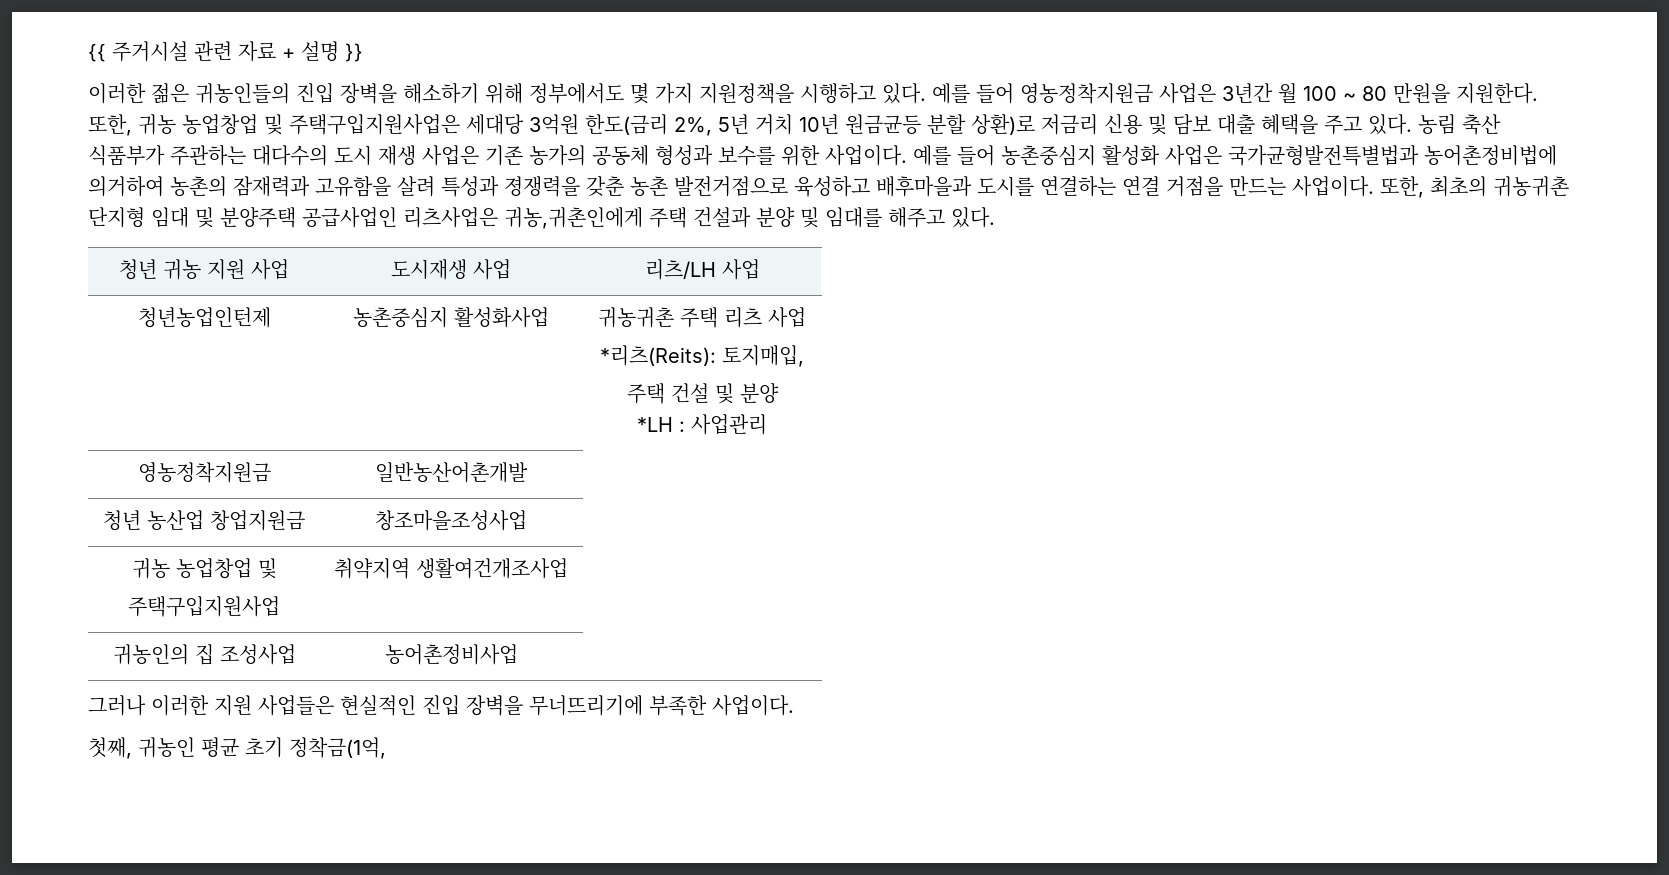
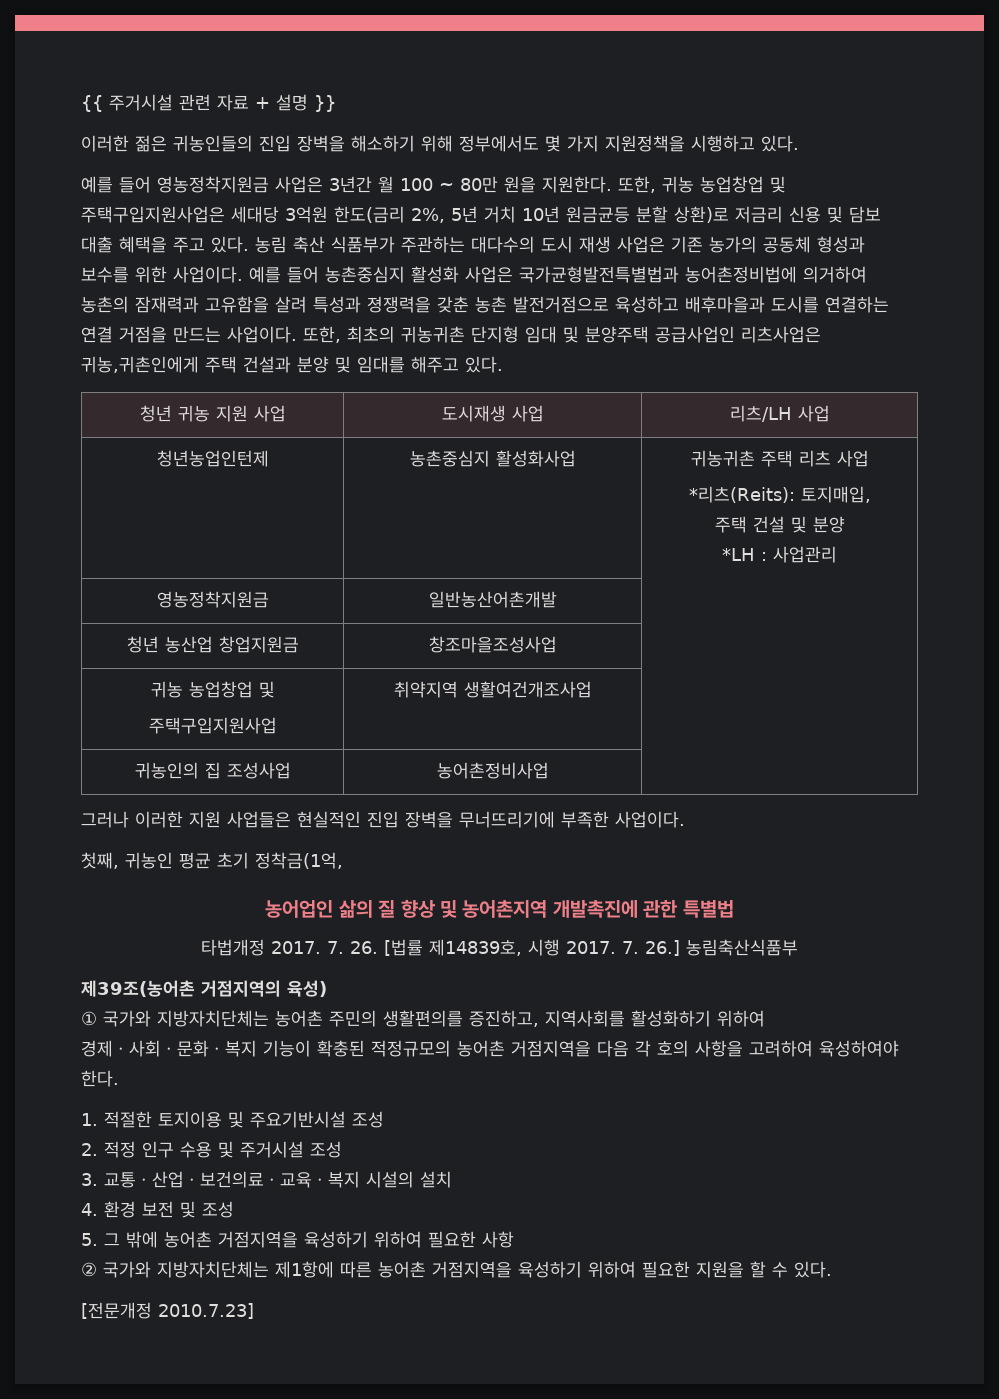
(926, 93) none -> (799, 143) //
[1362,83,1450,103] 80 만원을 -> [460,176,536,193] 80만 원을
(386, 748) none -> [265,899,734,918] [201,939,798,956] [81,980,327,997] [81,1010,765,1027] [81,1040,899,1057] [81,1070,119,1087] [81,1111,384,1128] [81,1141,342,1158] [81,1171,452,1188] [81,1201,234,1218] [81,1231,514,1248] [81,1261,832,1278] [81,1302,254,1319] // 농어업인 삶의 질 향상 및 농어촌지역 개발촉진에 관한 특별법 // 타법개정 2017. 7. 26. [법률 제14839호, 시행 2017. 7. 26.] 농림축산식품부 // 제39조(농어촌 거점지역의 육성) // ① 국가와 지방자치단체는 농어촌 주민의 생활편의를 증진하고, 지역사회를 활성화하기 위하여 경제ㆍ사회ㆍ문화ㆍ복지 기능이 확충된 적정규모의 농어촌 거점지역을 다음 각 호의 사항을 고려하여 육성하여야 한다. // 1. 적절한 토지이용 및 주요기반시설 조성 // 2. 적정 인구 수용 및 주거시설 조성 // 3. 교통ㆍ산업ㆍ보건의료ㆍ교육ㆍ복지 시설의 설치 // 4. 환경 보전 및 조성 // 5. 그 밖에 농어촌 거점지역을 육성하기 위하여 필요한 사항 // ② 국가와 지방자치단체는 제1항에 따른 농어촌 거점지역을 육성하기 위하여 필요한 지원을 할 수 있다. // [전문개정 2010.7.23]

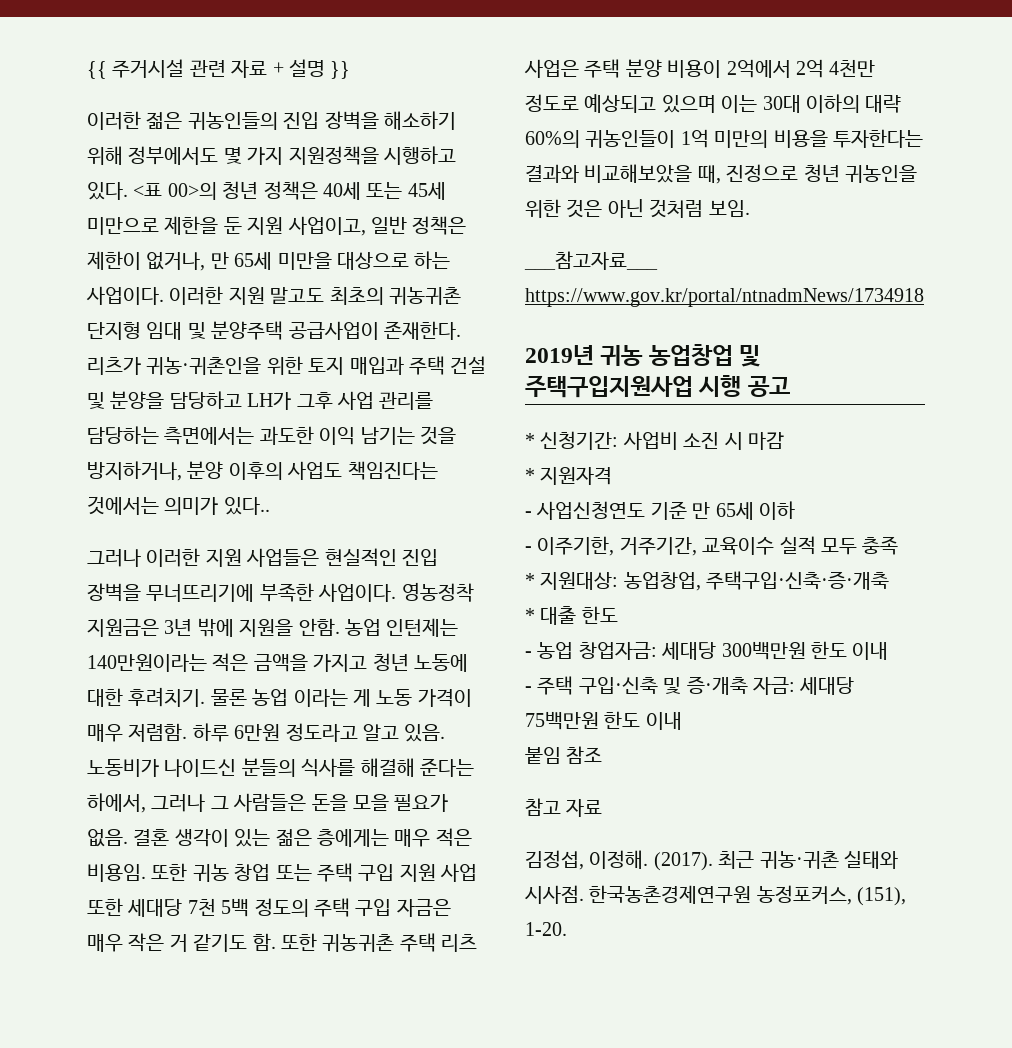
[81,176,786,193] [81,206,881,223] [81,236,865,253] [81,266,867,283] [81,296,889,313] [81,326,341,343] // 예를 들어 영농정착지원금 사업은 3년간 월 100 ~ 80만 원을 지원한다. 또한, 귀농 농업창업 및 주택구입지원사업은 세대당 3억원 한도(금리 2%, 5년 거치 10년 원금균등 분할 상환)로 저금리 신용 및 담보 대출 혜택을 주고 있다. 농림 축산 식품부가 주관하는 대다수의 도시 재생 사업은 기존 농가의 공동체 형성과 보수를 위한 사업이다. 예를 들어 농촌중심지 활성화 사업은 국가균형발전특별법과 농어촌정비법에 의거하여 농촌의 잠재력과 고유함을 살려 특성과 졍쟁력을 갖춘 농촌 발전거점으로 육성하고 배후마을과 도시를 연결하는 연결 거점을 만드는 사업이다. 또한, -> [133,181,446,200] [87,216,467,236] [87,251,451,271] [86,286,325,305] <표 00>의 청년 정책은 40세 또는 45세 미만으로 제한을 둔 지원 사업이고, 일반 정책은 제한이 없거나, 만 65세 미만을 대상으로 하는 사업이다. 이러한 지원 말고도
[655,326,821,343] [81,356,503,373] [139,405,286,422] [441,405,544,422] [729,405,830,422] [156,450,269,467] [409,450,576,467] [690,450,869,467] [688,486,871,503] [714,516,845,533] [722,546,837,563] [156,591,269,608] [428,591,557,608] [126,636,299,653] [428,636,557,653] [150,681,275,698] [148,717,277,734] [393,681,592,698] [134,762,291,779] [436,762,549,779] 공급사업인 리츠사업은 귀농,귀촌인에게 주택 건설과 분양 및 임대를 해주고 있다. // 청년 귀농 지원 사업 | 도시재생 사업 | 리츠/LH 사업 // 청년농업인턴제 | 농촌중심지 활성화사업 | 귀농귀촌 주택 리츠 사업 // *리츠(Reits): 토지매입, // 주택 건설 및 분양 // *LH : 사업관리 // 영농정착지원금 | 일반농산어촌개발 | // 청년 농산업 창업지원금 | 창조마을조성사업 | // 귀농 농업창업 및 // 주택구입지원사업 | 취약지역 생활여건개조사업 | // 귀농인의 집 조성사업 | 농어촌정비사업 | -> [288,321,461,340] [87,356,487,375] [87,391,434,410] [87,426,456,445] [87,461,438,481] [87,496,270,515] 공급사업이 존재한다. 리츠가 귀농·귀촌인을 위한 토지 매입과 주택 건설 및 분양을 담당하고 LH가 그후 사업 관리를 담당하는 측면에서는 과도한 이익 남기는 것을 방지하거나, 분양 이후의 사업도 책임진다는 것에서는 의미가 있다..
[81,852,343,869] [265,899,734,918] [201,939,798,956] [81,980,327,997] [81,1010,765,1027] [81,1040,899,1057] [81,1070,119,1087] [81,1111,384,1128] [81,1141,342,1158] [81,1171,452,1188] [81,1201,234,1218] [81,1231,514,1248] [81,1261,832,1278] [81,1302,254,1319] // 첫째, 귀농인 평균 초기 정착금(1억, // 농어업인 삶의 질 향상 및 농어촌지역 개발촉진에 관한 특별법 // 타법개정 2017. 7. 26. [법률 제14839호, 시행 2017. 7. 26.] 농림축산식품부 // 제39조(농어촌 거점지역의 육성) // ① 국가와 지방자치단체는 농어촌 주민의 생활편의를 증진하고, 지역사회를 활성화하기 위하여 경제ㆍ사회ㆍ문화ㆍ복지 기능이 확충된 적정규모의 농어촌 거점지역을 다음 각 호의 사항을 고려하여 육성하여야 한다. // 1. 적절한 토지이용 및 주요기반시설 조성 // 2. 적정 인구 수용 및 주거시설 조성 // 3. 교통ㆍ산업ㆍ보건의료ㆍ교육ㆍ복지 시설의 설치 // 4. 환경 보전 및 조성 // 5. 그 밖에 농어촌 거점지역을 육성하기 위하여 필요한 사항 // ② 국가와 지방자치단체는 제1항에 따른 농어촌 거점지역을 육성하기 위하여 필요한 지원을 할 수 있다. // [전문개정 2010.7.23] -> [401,582,474,602] [87,618,459,637] [87,653,468,672] [87,687,472,707] [87,723,446,742] [87,758,474,777] [87,793,449,813] [87,828,472,847] [87,863,478,882] [87,898,451,917] [87,933,478,952] [524,59,876,78] [525,94,902,113] [525,129,923,148] [525,164,917,184] [525,199,750,218] [524,251,658,270] [525,288,924,307] [525,344,761,367] [525,375,790,398] [525,431,784,450] [525,467,613,485] [525,501,795,520] [525,536,899,556] [525,571,890,591] [525,606,618,625] [525,641,889,660] [525,676,855,695] [525,711,682,730] [525,746,603,764] [525,798,603,817] [525,850,898,871] [525,885,907,906] [525,922,567,936] 영농정착 지원금은 3년 밖에 지원을 안함. 농업 인턴제는 140만원이라는 적은 금액을 가지고 청년 노동에 대한 후려치기. 물론 농업 이라는 게 노동 가격이 매우 저렴함. 하루 6만원 정도라고 알고 있음. 노동비가 나이드신 분들의 식사를 해결해 준다는 하에서, 그러나 그 사람들은 돈을 모을 필요가 없음. 결혼 생각이 있는 젊은 층에게는 매우 적은 비용임. 또한 귀농 창업 또는 주택 구입 지원 사업 또한 세대당 7천 5백 정도의 주택 구입 자금은 매우 작은 거 같기도 함. 또한 귀농귀촌 주택 리츠 사업은 주택 분양 비용이 2억에서 2억 4천만 정도로 예상되고 있으며 이는 30대 이하의 대략 60%의 귀농인들이 1억 미만의 비용을 투자한다는 결과와 비교해보았을 때, 진정으로 청년 귀농인을 위한 것은 아닌 것처럼 보임. // ___참고자료___ https://www.gov.kr/portal/ntnadmNews/1734918 // 2019년 귀농 농업창업 및 주택구입지원사업 시행 공고 // * 신청기간: 사업비 소진 시 마감 // * 지원자격 // - 사업신청연도 기준 만 65세 이하 // - 이주기한, 거주기간, 교육이수 실적 모두 충족 // * 지원대상: 농업창업, 주택구입·신축·증·개축 // * 대출 한도 // - 농업 창업자금: 세대당 300백만원 한도 이내 // - 주택 구입·신축 및 증·개축 자금: 세대당 75백만원 한도 이내 // 붙임 참조 // 참고 자료 // 김정섭, 이정해. (2017). 최근 귀농·귀촌 실태와 시사점. 한국농촌경제연구원 농정포커스, (151), 1-20.

